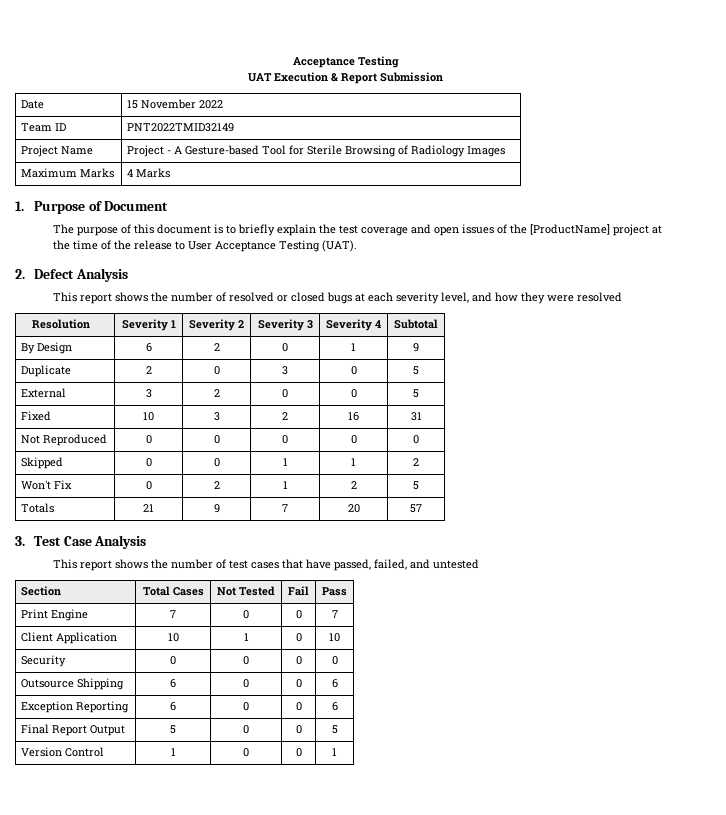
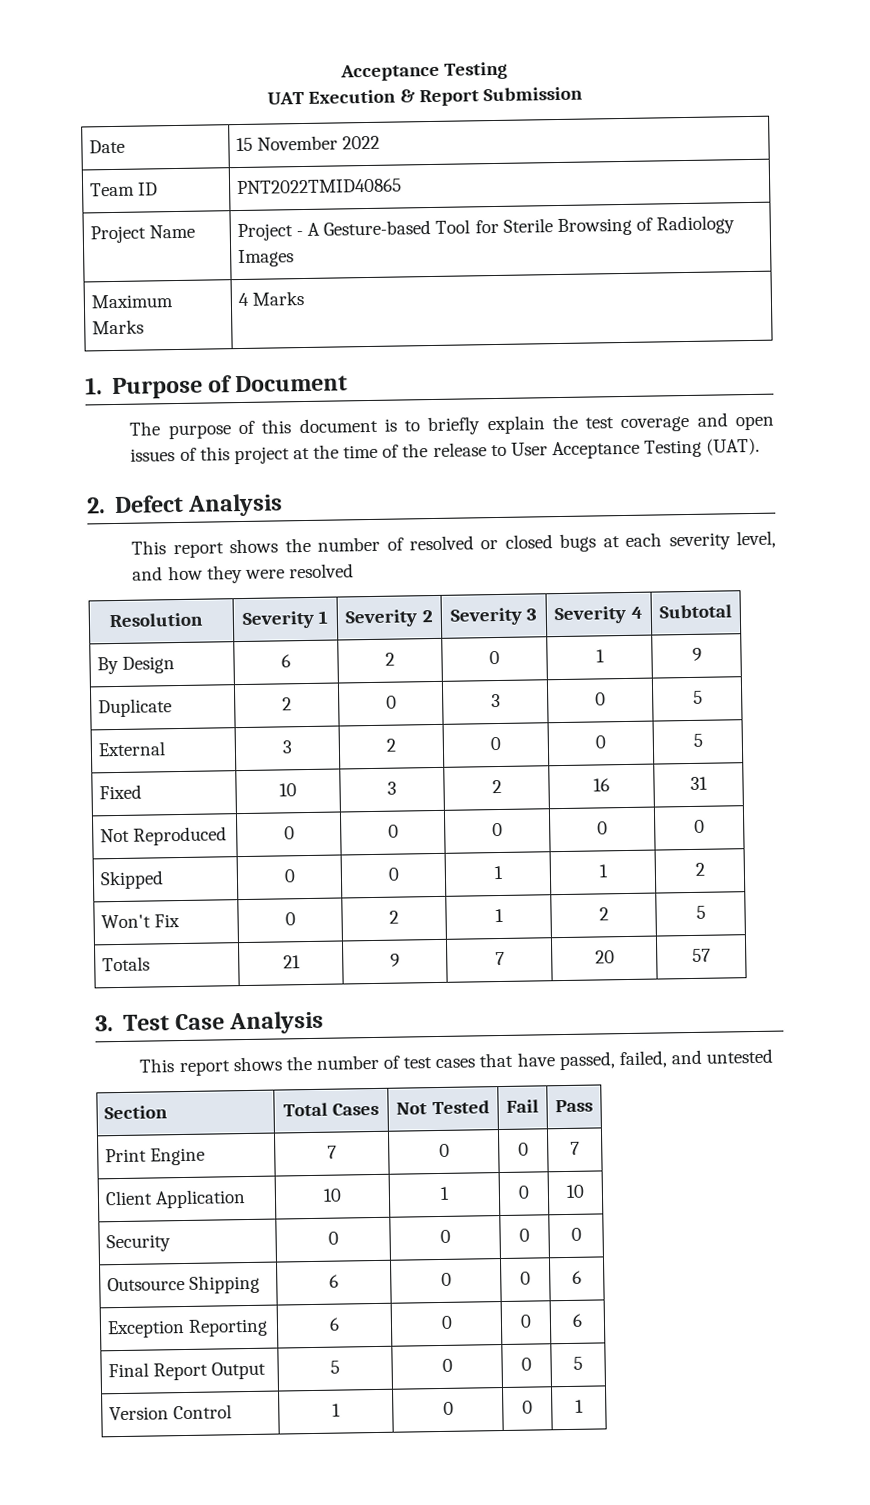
[126,123,234,132] PNT2022TMID32149 -> [235,178,402,195] PNT2022TMID40865
[510,224,611,235] the [ProductName] -> [199,446,230,461] this

